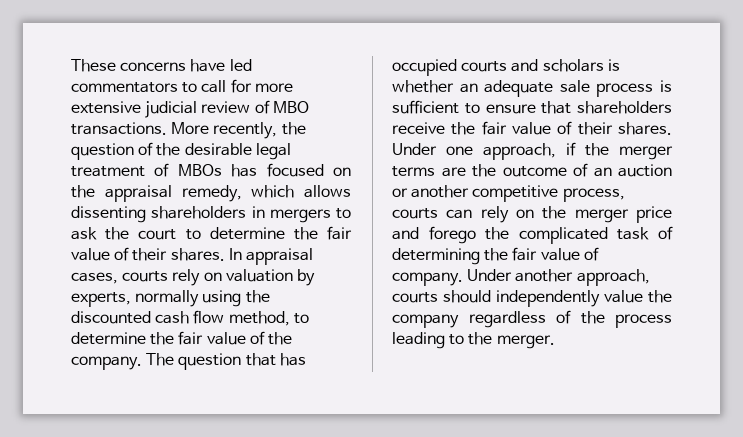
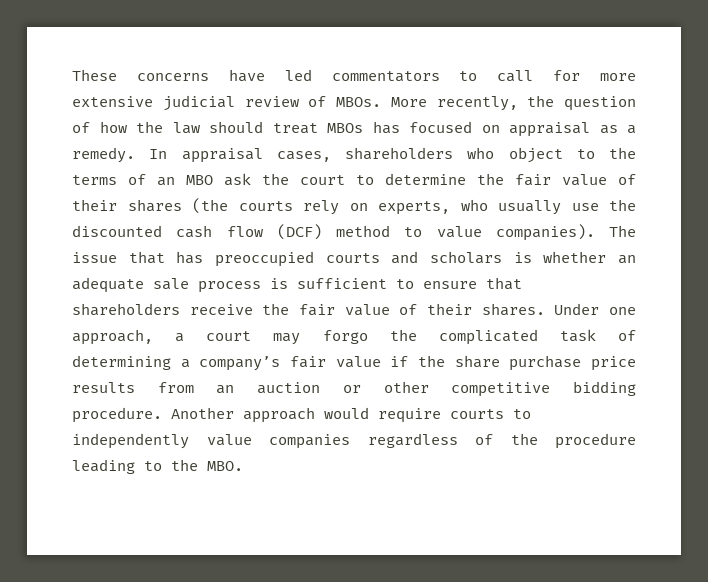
[272,101,309,113] [71,122,167,135] MBO transactions. -> [336,97,381,107] MBOs.
[156,143,291,160] [71,163,351,177] [71,185,351,202] [71,206,351,223] the desirable legal treatment of MBOs has focused on the appraisal remedy, which allows dissenting shareholders in mergers to -> [99,121,636,137] [72,147,636,163] [72,174,213,186] how the law should treat MBOs has focused on appraisal as a remedy. In appraisal cases, shareholders who object to the terms of an MBO
[170,248,313,265] [71,269,315,286] [71,290,270,307] [71,310,309,326] [71,331,292,345] [71,353,242,370] shares. In appraisal cases, courts rely on valuation by experts, normally using the discounted cash flow method, to determine the fair value of the company. The question -> [127,198,636,215] [72,224,636,241] [72,252,117,263] shares (the courts rely on experts, who usually use the discounted cash flow (DCF) method to value companies). The issue
[392,59,457,76] occupied -> [214,251,314,267] preoccupied
[566,142,673,160] [392,163,672,177] [392,185,625,202] [392,206,672,223] [392,226,476,244] if the merger terms are the outcome of an auction or another competitive process, courts can rely on the merger price and forego -> [175,330,368,345] a court may forgo
[484,247,599,261] [392,269,650,286] [392,290,672,307] [392,314,459,328] the fair value of company. Under another approach, courts should independently value the company -> [180,355,637,371] [72,381,636,397] [72,407,531,423] [72,433,350,449] a company’s fair value if the share purchase price results from an auction or other competitive bidding procedure. Another approach would require courts to independently value companies
[615,314,672,328] process -> [555,433,636,449] procedure
[496,335,555,349] merger. -> [207,461,243,471] MBO.

